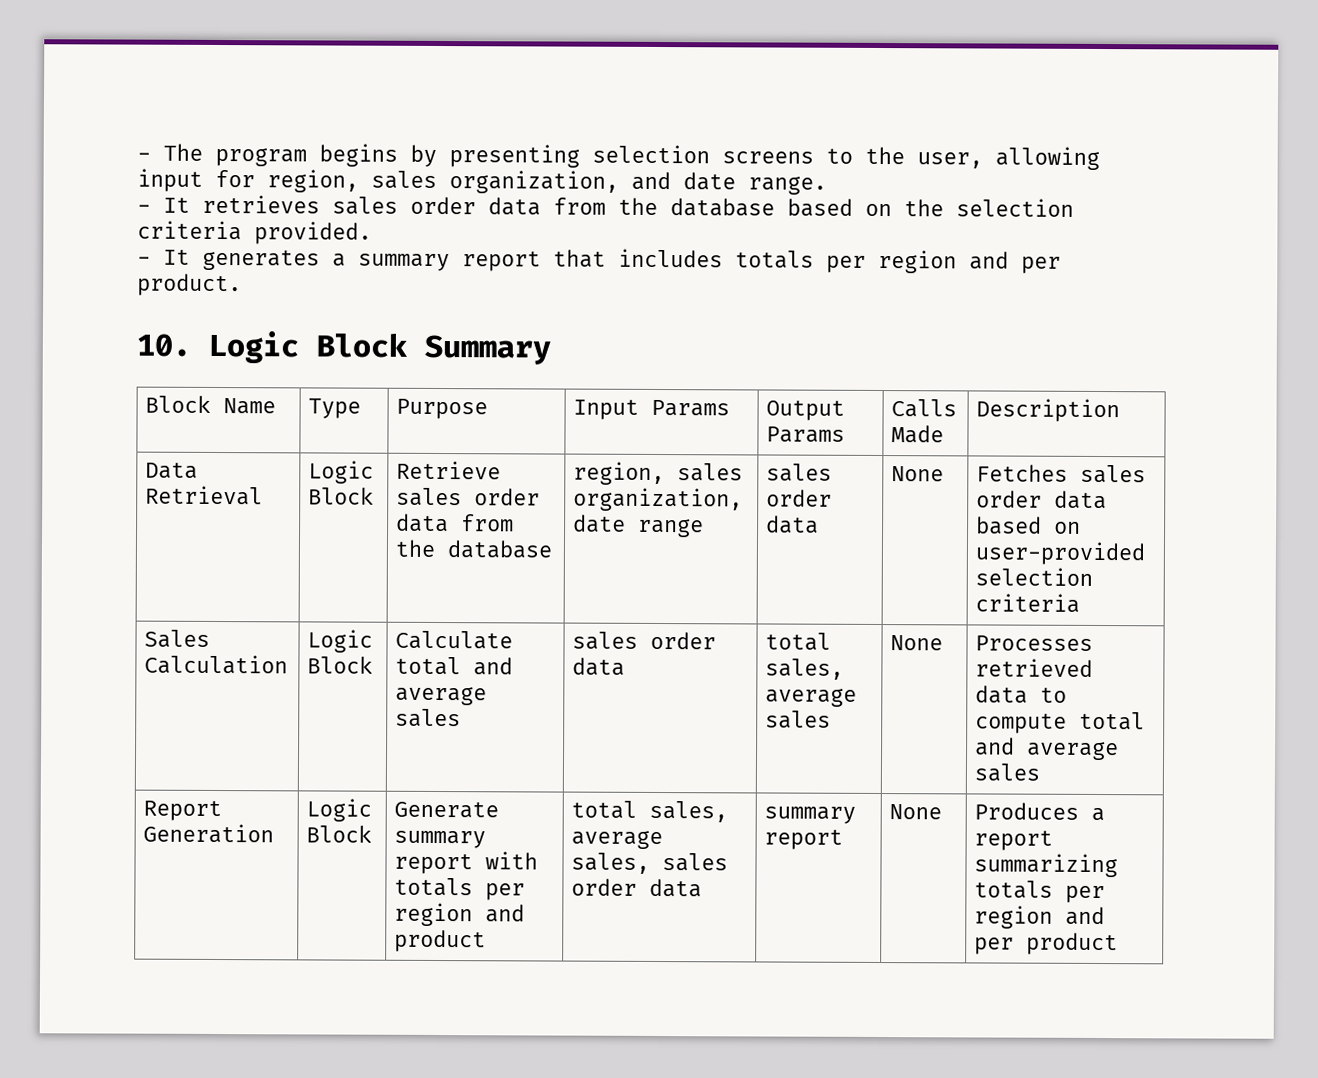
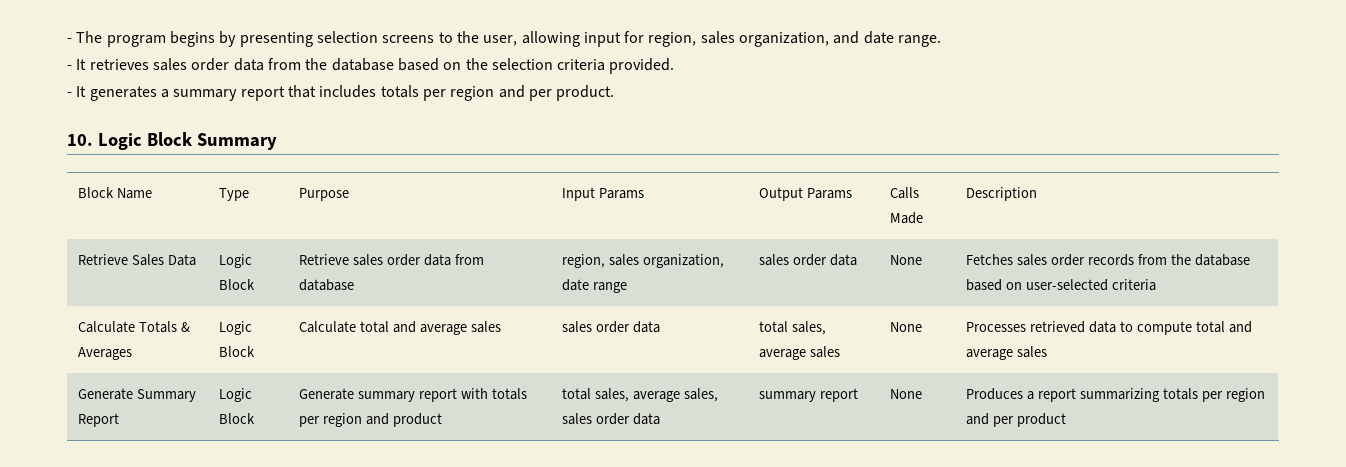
(1121, 410) none -> [78,254,165,266] Retrieve Sales
[145,485,264,506] Retrieval -> (196, 260) none
[395,539,436,557] the -> (484, 259) none
[1054,490,1108,510] [976,516,1082,535] [975,541,1146,566] [975,567,1094,586] [975,593,1081,613] [144,629,211,648] [144,654,289,675] data based on user-provided selection criteria // Sales Calculation -> [1087,254,1250,266] [966,279,1156,291] [78,321,190,333] [78,347,133,360] records from the database based on user-selected criteria // Calculate Totals & Averages
(1041, 772) none -> [78,388,197,402] Generate Summary
[143,823,275,844] Generation -> (120, 420) none

